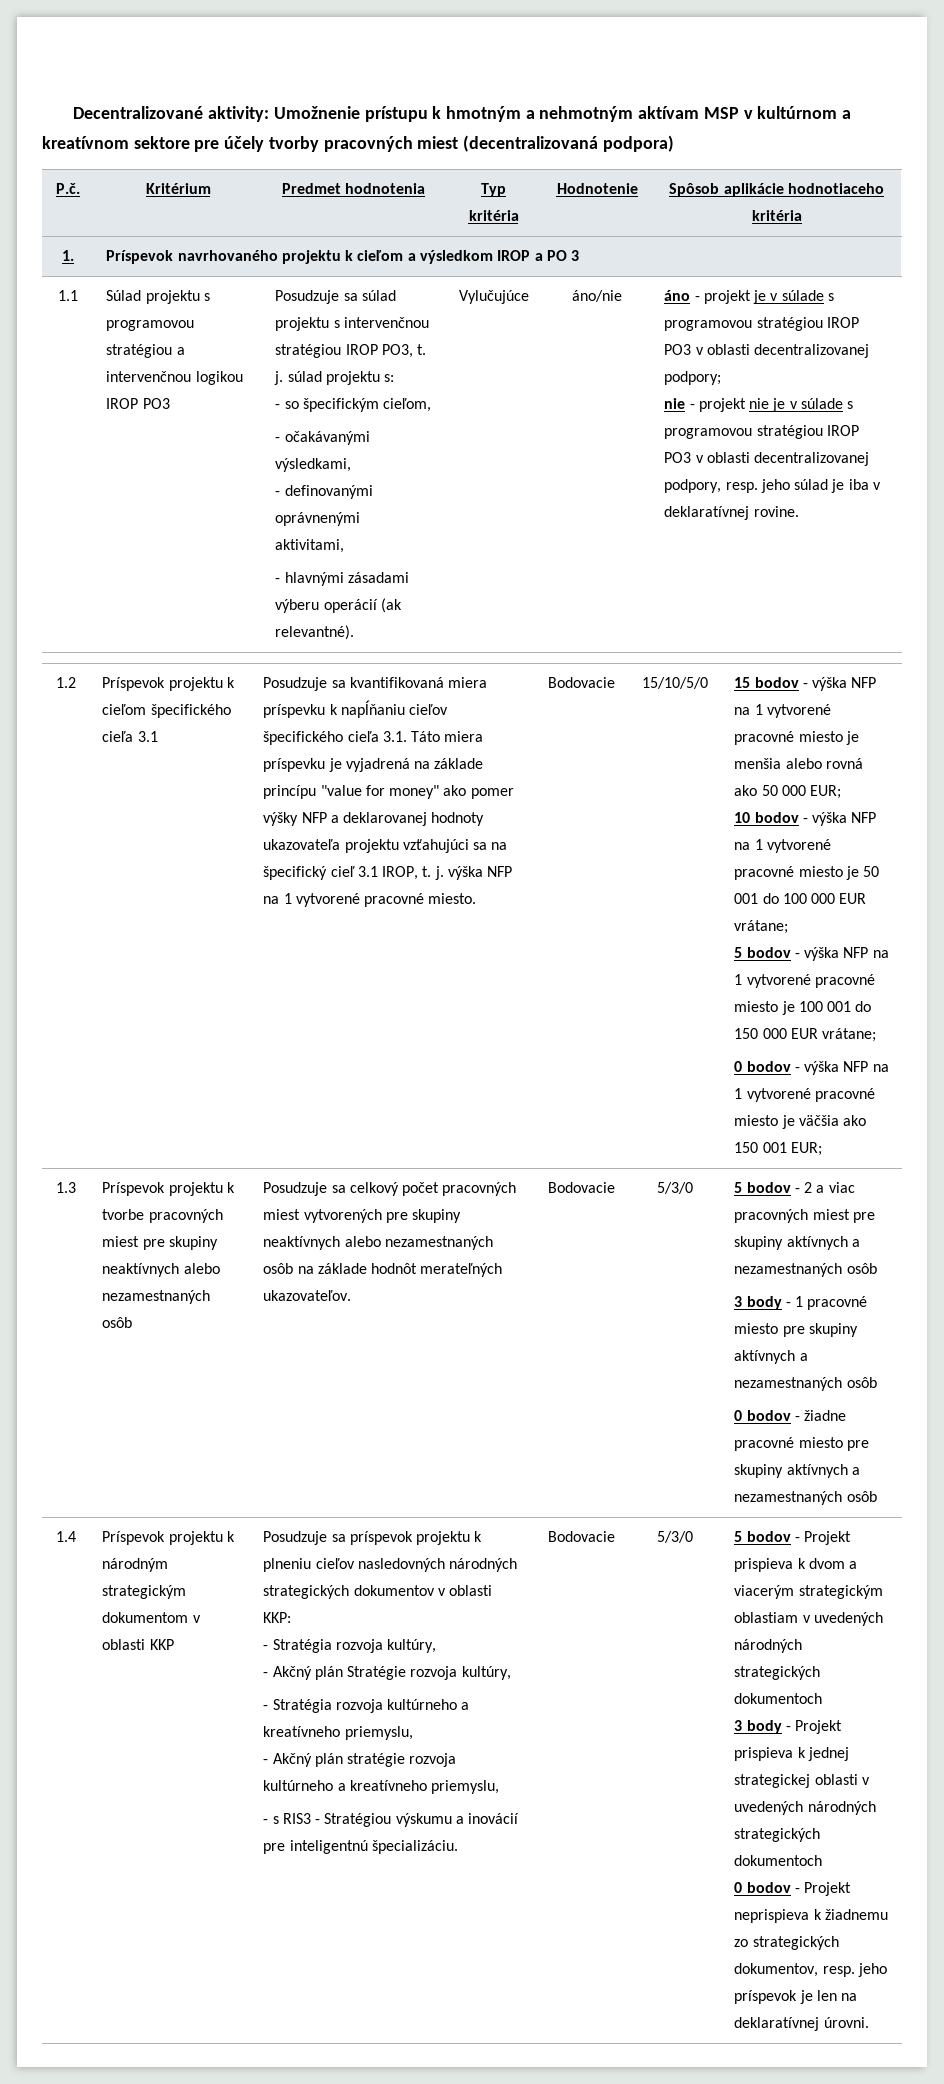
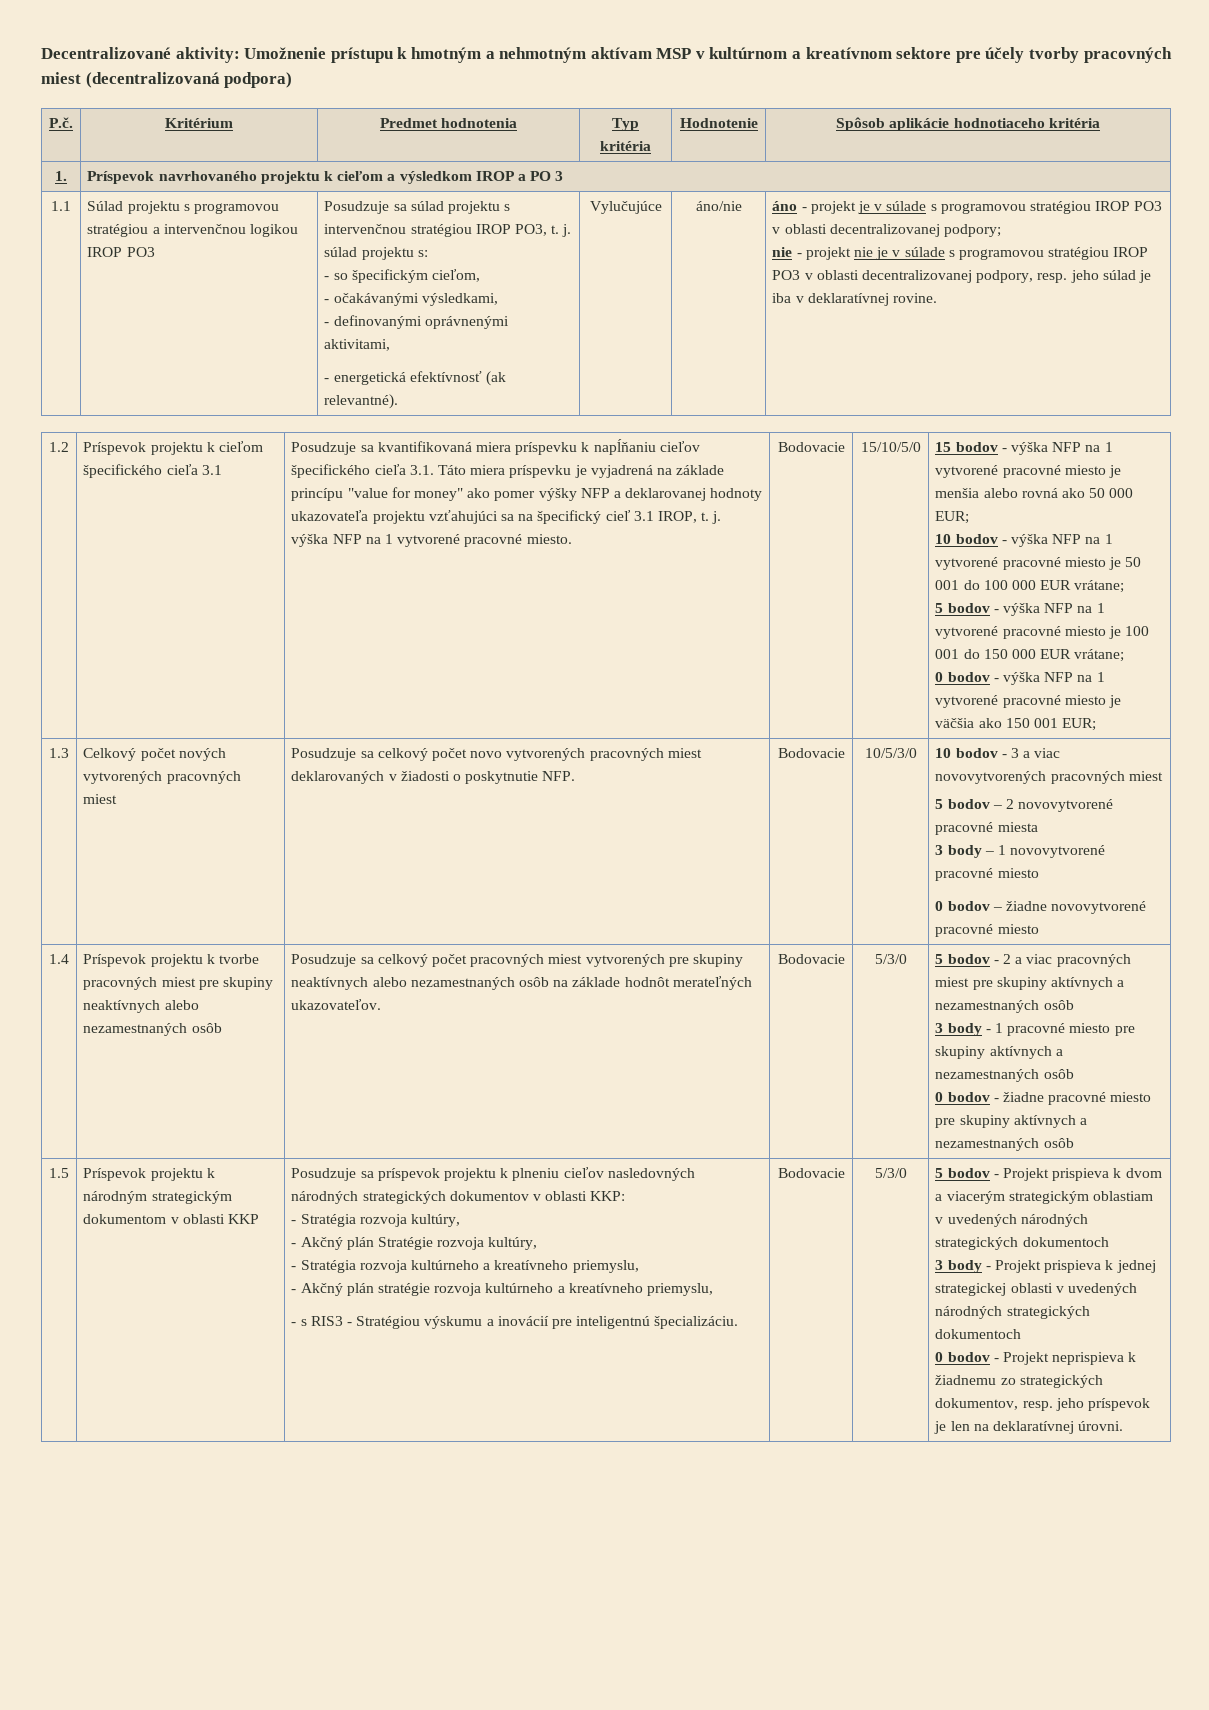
[284,572,409,586] [275,599,378,613] hlavnými zásadami výberu operácií -> [333,371,482,385] energetická efektívnosť
(76, 1187) none -> [83,748,226,761] [83,771,241,784] [83,794,118,804] [291,748,702,761] [291,771,576,784] [777,748,845,758] [864,748,917,758] [935,748,1061,758] [935,771,1163,784] [935,799,1114,812] [935,822,1038,835] [935,845,1106,858] [935,868,1039,881] [935,901,1147,914] [935,924,1039,937] [49,954,69,964] | Celkový počet nových vytvorených pracovných miest | Posudzuje sa celkový počet novo vytvorených pracovných miest deklarovaných v žiadosti o poskytnutie NFP. | Bodovacie | 10/5/3/0 | 10 bodov - 3 a viac novovytvorených pracovných miest // 5 bodov – 2 novovytvorené pracovné miesta // 3 body – 1 novovytvorené pracovné miesto // 0 bodov – žiadne novovytvorené pracovné miesto // 1.4
[56,1531,76,1542] 1.4 -> [49,1168,69,1178] 1.5

